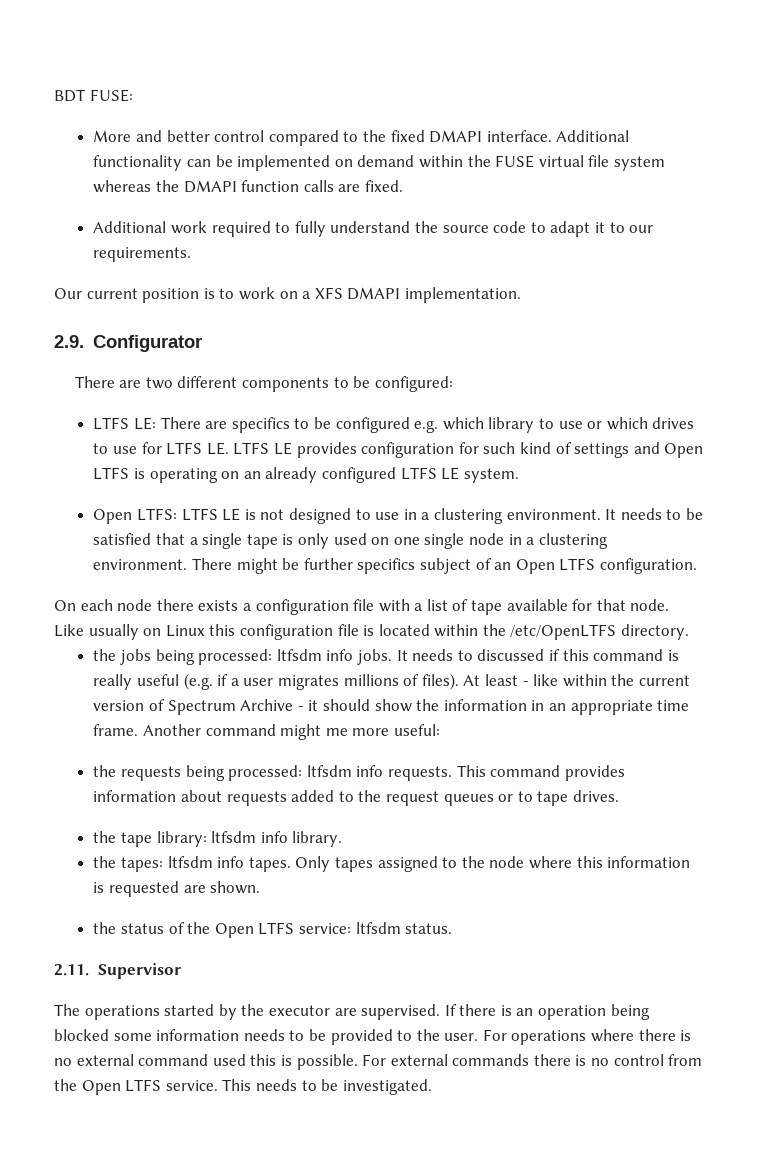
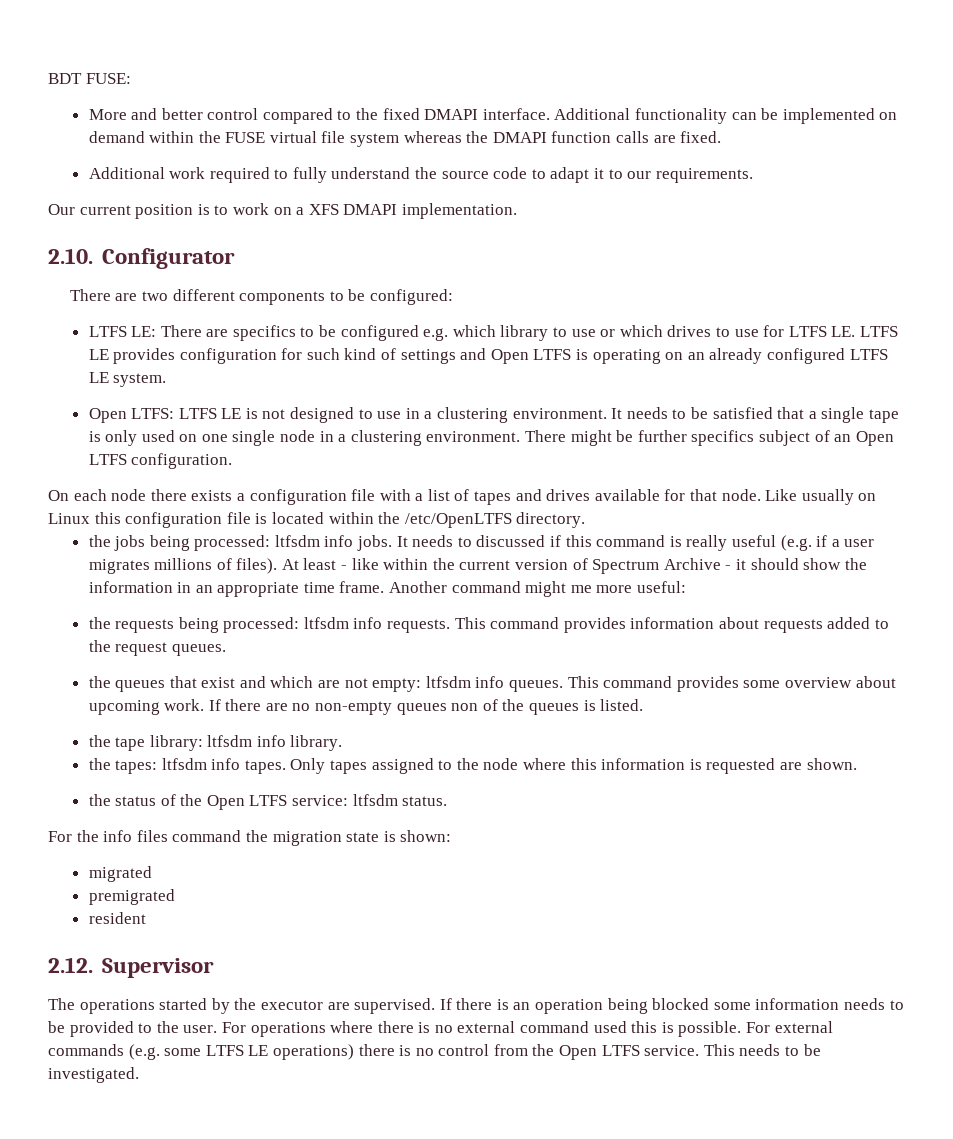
[54,335,84,348] 2.9. -> [48,248,93,264] 2.10.
[471,600,503,615] tape -> [474,489,591,505] tapes and drives
[443,790,619,806] queues or to tape drives. -> [171,644,226,656] [88,676,896,692] [88,699,644,715] queues. // the queues that exist and which are not empty: ltfsdm info queues. This command provides some overview about upcoming work. If there are no non-empty queues non of the queues is listed.
[54,964,89,976] 2.11. -> [48,830,452,846] [88,866,152,882] [88,889,175,905] [88,912,146,924] [48,957,93,973] For the info files command the migration state is shown: // migrated // premigrated // resident // 2.12.
(530, 1060) none -> [128,1044,354,1060] (e.g. some LTFS LE operations)

